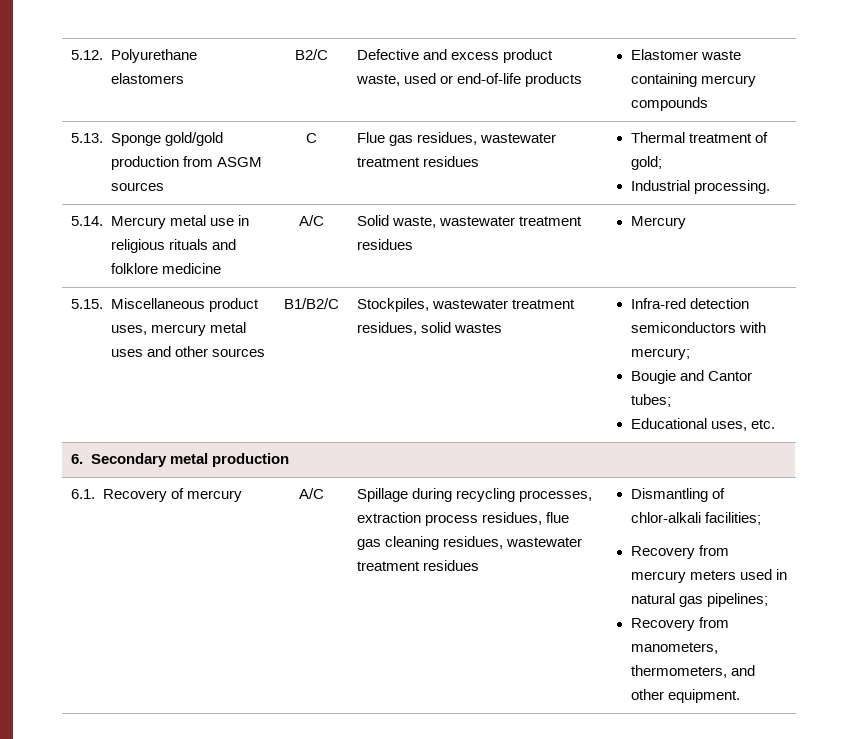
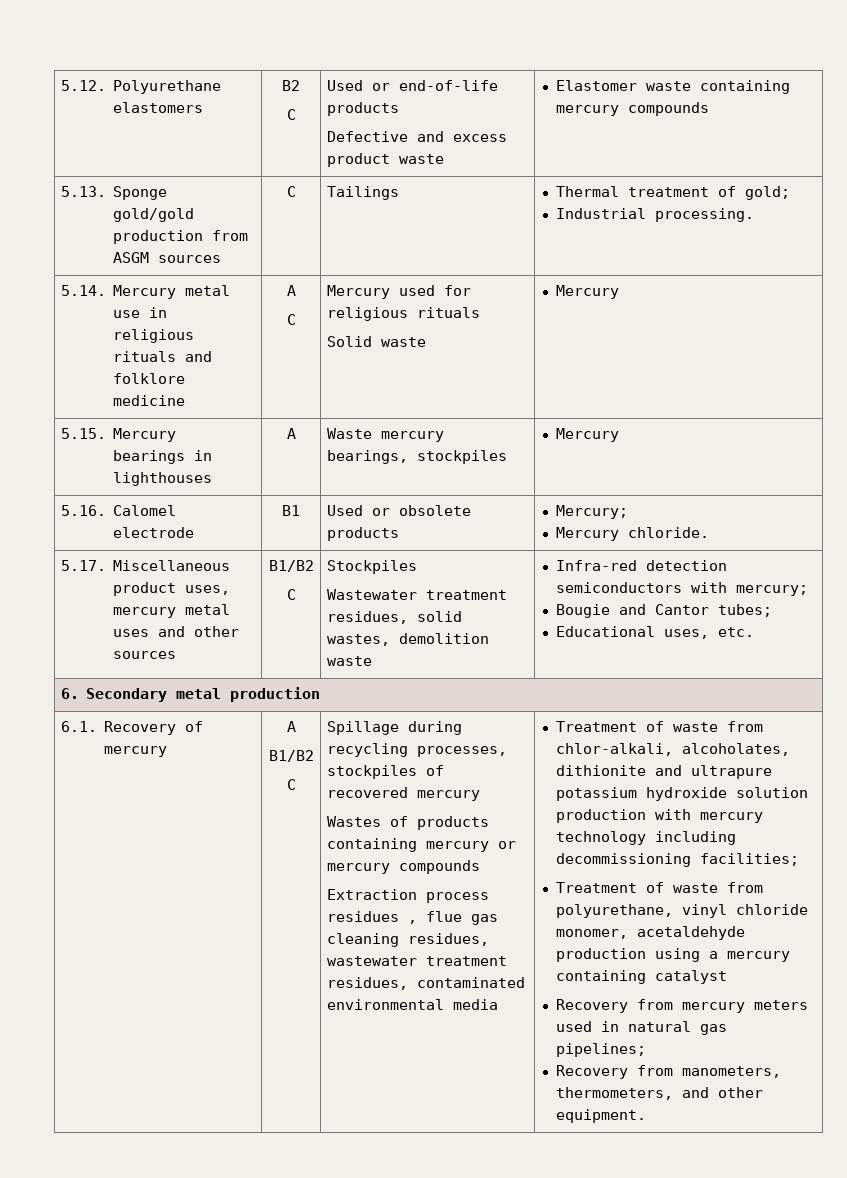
[295,49,328,60] [357,49,554,63] [356,73,583,87] B2/C | Defective and excess product waste, used or end-of-life products -> [282,80,300,91] [286,109,296,120] [326,80,498,91] [326,102,399,116] [326,131,507,142] [326,153,444,167] B2 // C | Used or end-of-life products // Defective and excess product waste
[357,132,557,146] [357,156,480,167] Flue gas residues, wastewater treatment residues -> [326,186,399,200] Tailings
[299,215,324,226] [357,215,583,228] [357,239,414,250] [630,216,686,229] [71,299,104,309] A/C | Solid waste, wastewater treatment residues | Mercury // 5.15. -> [286,285,296,296] [286,314,296,325] [326,285,471,299] [326,307,480,321] [326,336,426,347] [556,285,620,299] [60,428,176,442] [112,450,212,464] [112,472,212,486] [286,428,296,439] [326,428,444,442] [326,450,507,464] [556,428,620,442] [60,505,176,516] [112,527,194,538] [282,505,300,516] [326,505,471,516] [326,527,399,541] [556,505,629,519] [556,527,710,541] [60,560,106,571] A // C | Mercury used for religious rituals // Solid waste | Mercury // 5.15. Mercury bearings in lighthouses | A | Waste mercury bearings, stockpiles | Mercury // 5.16. Calomel electrode | B1 | Used or obsolete products | Mercury; // Mercury chloride. // 5.17.
[284,298,339,309] [357,298,576,312] [357,322,503,335] B1/B2/C | Stockpiles, wastewater treatment residues, solid wastes -> [268,560,314,572] [286,589,296,600] [326,560,417,574] [326,589,507,600] [326,611,462,624] [326,633,489,646] [326,656,372,666] B1/B2 // C | Stockpiles // Wastewater treatment residues, solid wastes, demolition waste
[299,488,324,499] A/C -> [286,721,296,732] [268,750,314,762] [286,779,296,790] A // B1/B2 // C
[357,512,543,526] extraction process residues, -> [326,765,444,779] [326,787,480,801] [326,816,489,830] [326,838,516,852] [326,860,480,874] [326,889,489,903] [326,911,417,924] stockpiles of recovered mercury // Wastes of products containing mercury or mercury compounds // Extraction process residues ,
[423,560,480,571] [630,488,725,502] [630,512,761,525] residues | Dismantling of chlor-alkali facilities; -> [326,977,525,990] [326,999,498,1010] [556,721,764,732] [556,743,791,756] [556,765,773,779] [556,787,809,801] [556,809,764,823] [556,831,737,845] [556,853,800,867] [556,882,764,893] [556,904,809,918] [556,926,746,940] [556,948,791,962] [556,970,728,984] residues, contaminated environmental media | Treatment of waste from chlor-alkali, alcoholates, dithionite and ultrapure potassium hydroxide solution production with mercury technology including decommissioning facilities; // Treatment of waste from polyurethane, vinyl chloride monomer, acetaldehyde production using a mercury containing catalyst

